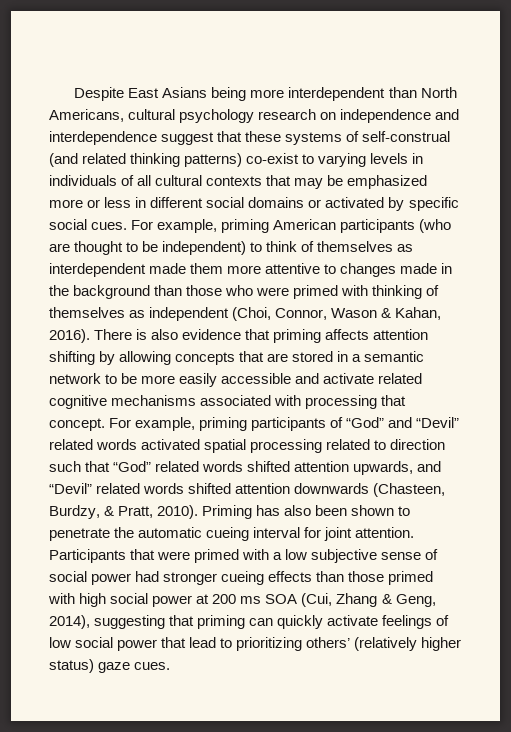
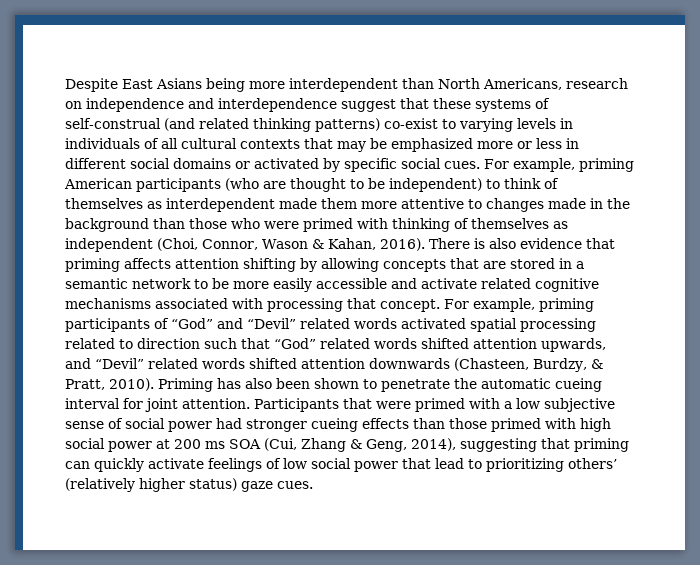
[128,109,255,123] cultural psychology -> (562, 84) none

